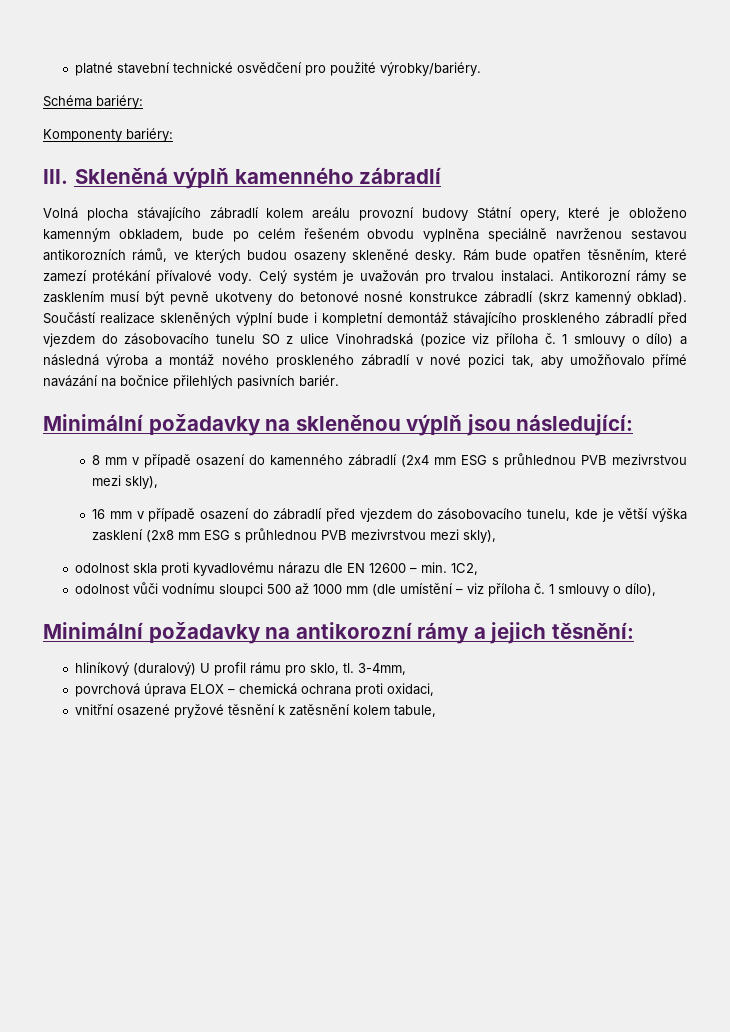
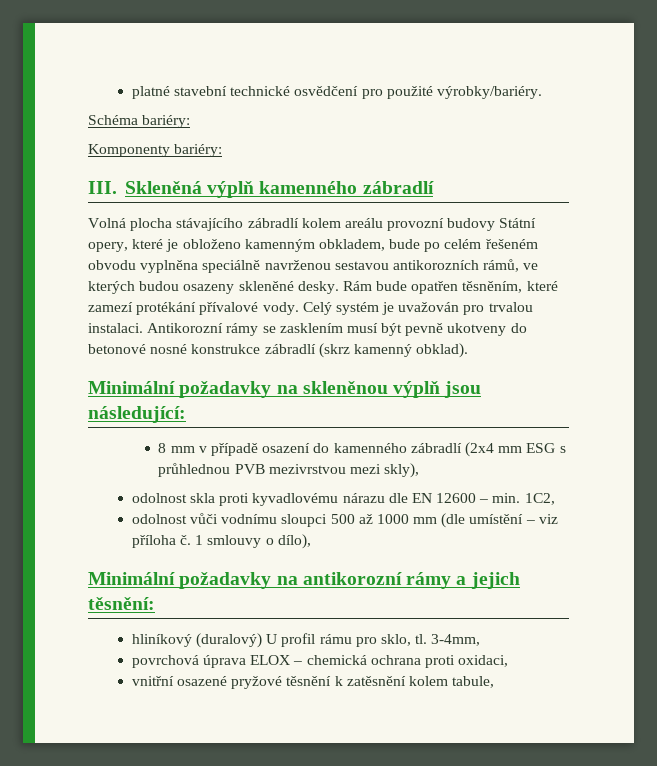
[43,312,687,326] [43,333,687,347] [43,354,687,368] [43,375,339,389] Součástí realizace skleněných výplní bude i kompletní demontáž stávajícího proskleného zábradlí před vjezdem do zásobovacího tunelu SO z ulice Vinohradská (pozice viz příloha č. 1 smlouvy o dílo) a následná výroba a montáž nového proskleného zábradlí v nové pozici tak, aby umožňovalo přímé navázání na bočnice přilehlých pasivních bariér. -> (469, 350) none
[92,508,688,522] [92,528,497,543] // 16 mm v případě osazení do zábradlí před vjezdem do zásobovacího tunelu, kde je větší výška zasklení (2x8 mm ESG s průhlednou PVB mezivrstvou mezi skly), -> (420, 470) none

